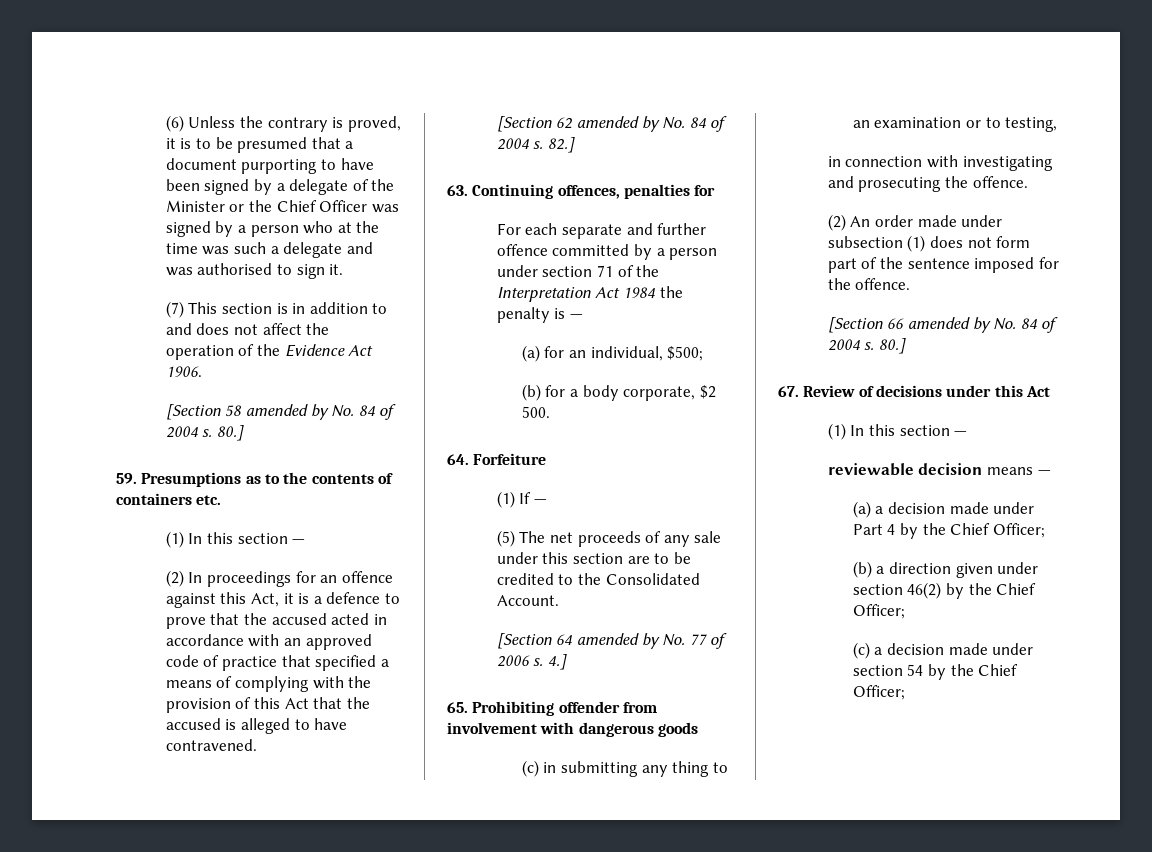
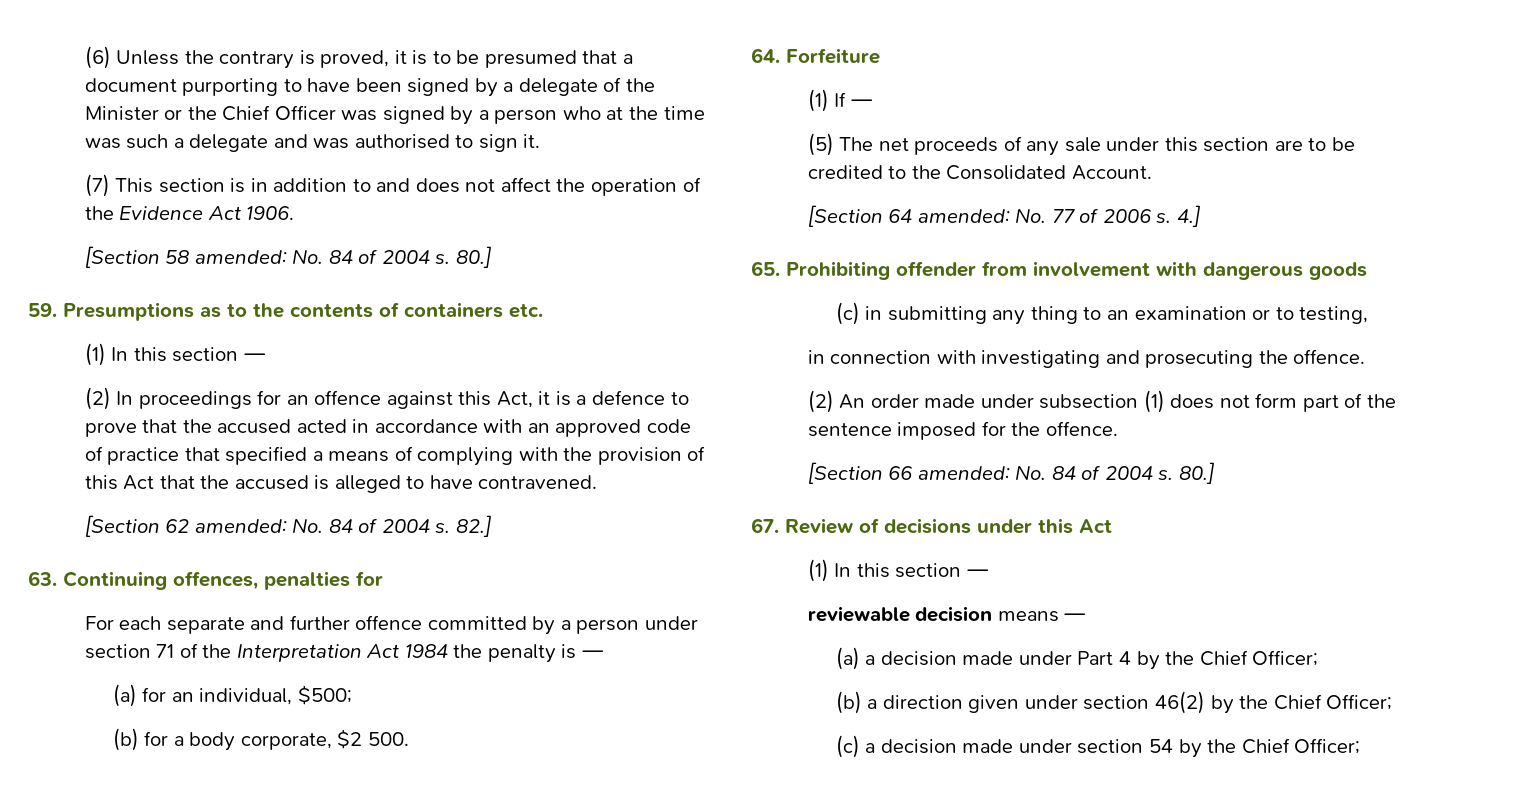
[246,404,329,420] amended by -> [194,250,287,264] amended:
[577,116,660,132] amended by -> [194,519,287,533] amended:
[577,633,660,649] amended by -> [917,209,1010,223] amended:
[908,317,991,333] amended by -> [917,466,1010,480] amended:

